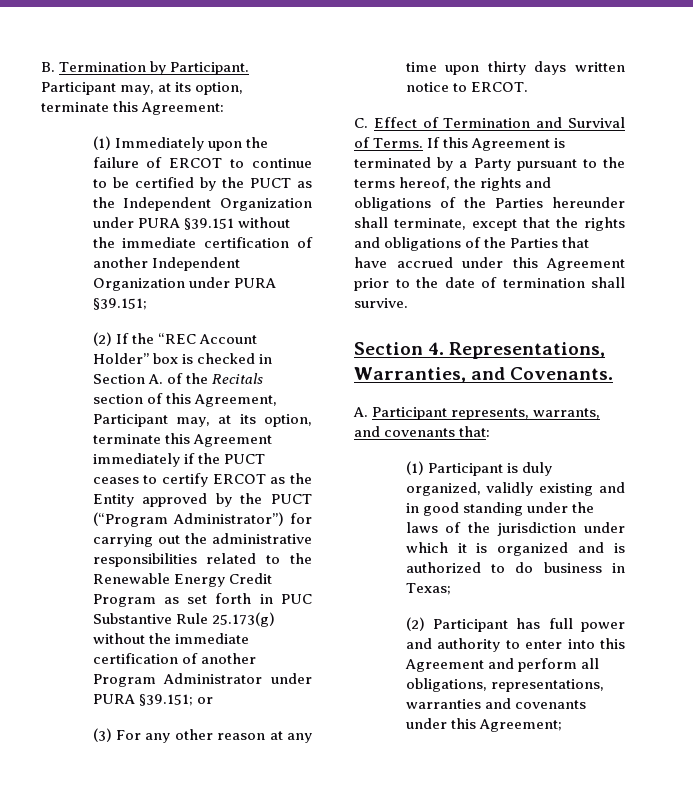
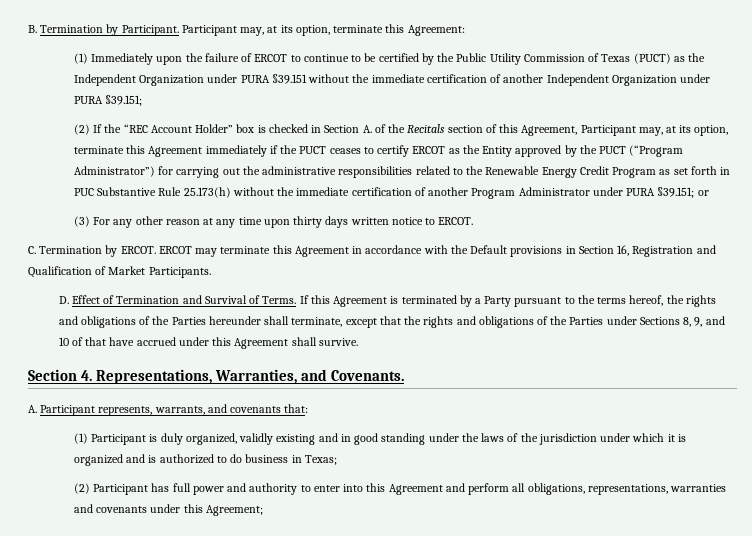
[249,178,291,188] PUCT -> [456,53,671,65] Public Utility Commission of Texas (PUCT)
[211,612,275,627] 25.173(g) -> [183,187,231,198] 25.173(h)
(368, 123) none -> [39,245,716,257] [28,266,211,278] [58,296,69,304] Termination by ERCOT. ERCOT may terminate this Agreement in accordance with the Default provisions in Section 16, Registration and Qualification of Market Participants. // D.
(559, 243) none -> [606,316,725,327] [58,337,83,346] under Sections 8, 9, and 10 of
[354,277,585,291] prior to the date of termination -> (289, 343) none

